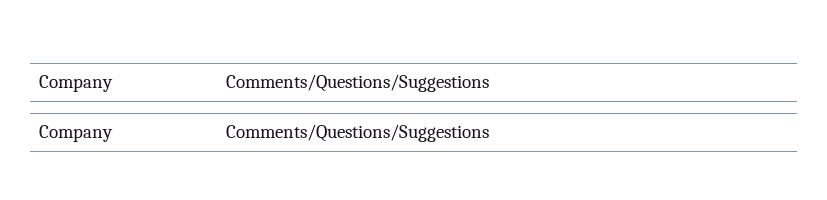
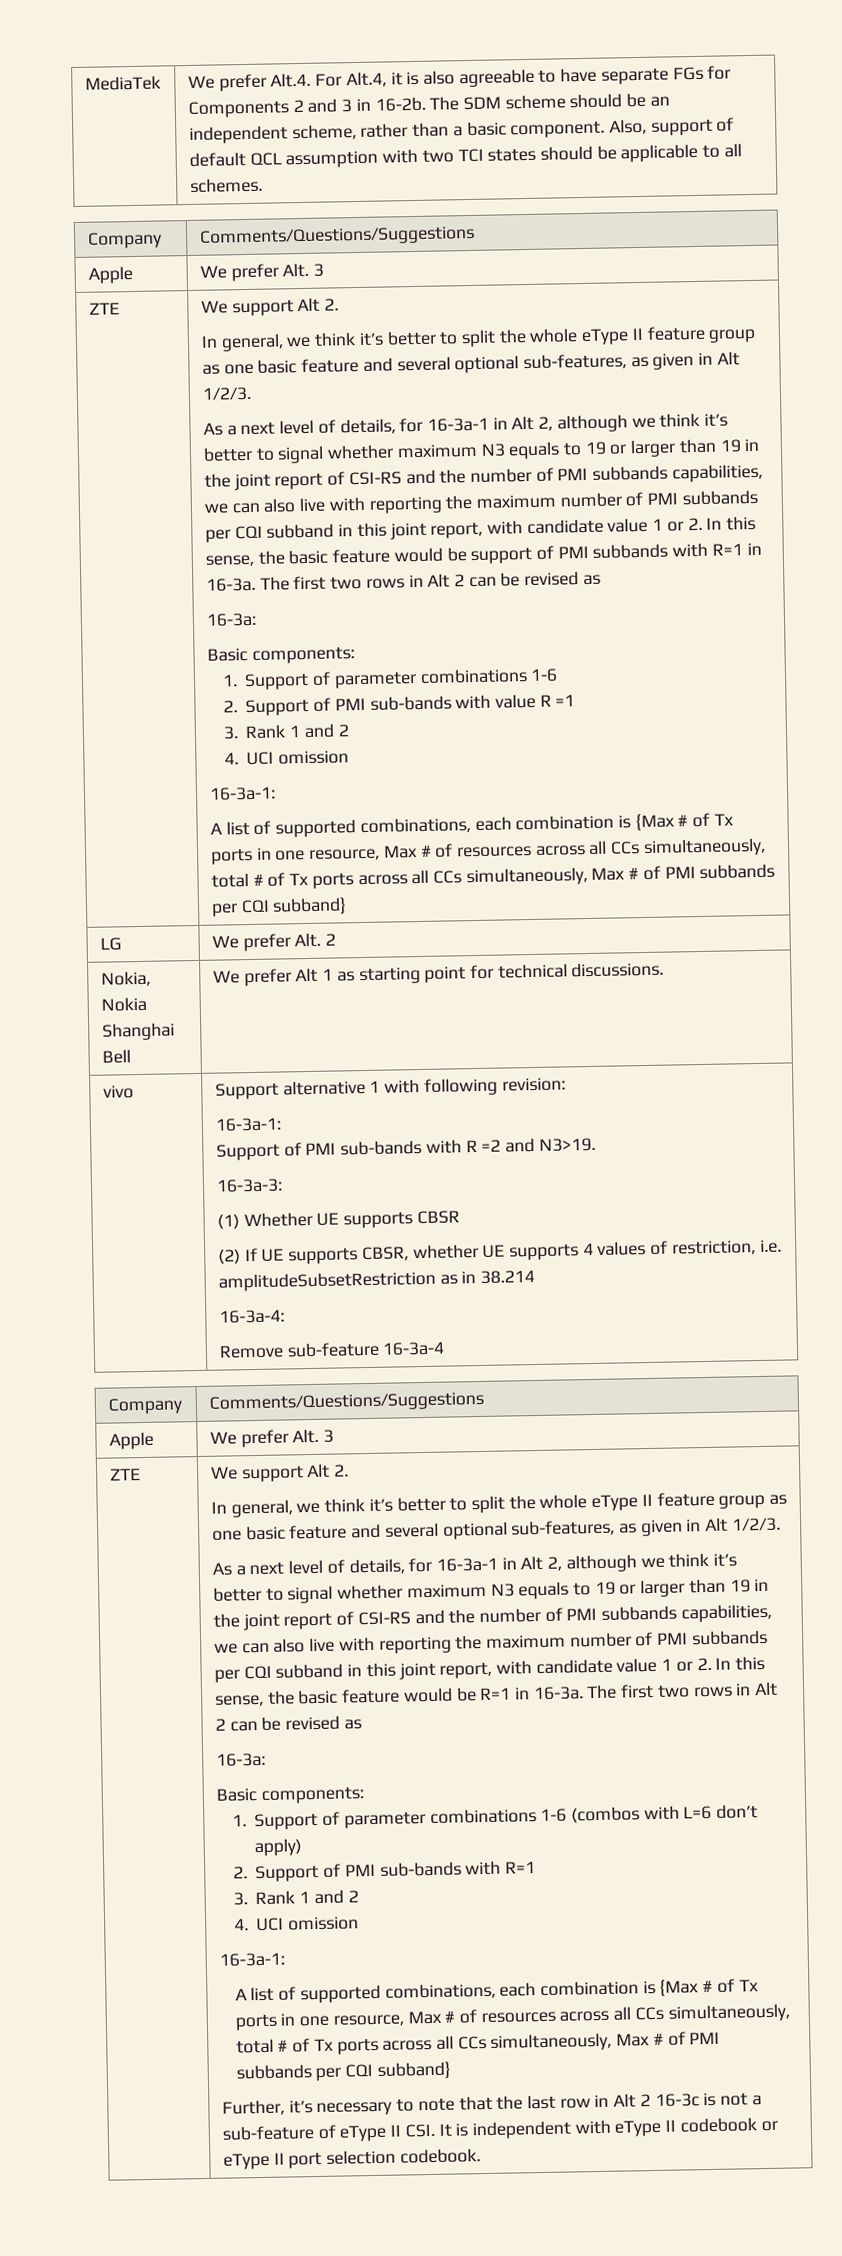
[38,75,113,92] [225,74,489,92] [38,125,113,142] [225,124,489,142] Company | Comments/Questions/Suggestions // Company | Comments/Questions/Suggestions -> [84,75,161,91] [187,65,732,92] [187,92,670,118] [188,117,735,144] [188,143,742,169] [189,177,263,193] [87,231,162,249] [198,225,475,247] [87,265,133,284] [199,262,325,282] [88,302,120,315] [200,297,340,317] [200,325,757,352] [201,351,740,375] [201,386,252,401] [202,412,729,436] [202,438,760,464] [203,463,763,491] [203,489,758,514] [204,515,757,543] [204,542,762,567] [205,571,601,592] [205,612,257,627] [206,646,355,664] [221,668,559,691] [222,693,576,717] [222,723,350,740] [223,750,350,766] [208,786,276,801] [209,812,734,838] [209,837,766,865] [210,863,776,889] [210,897,348,917] [99,937,122,951] [211,932,337,952] [100,970,151,987] [100,996,147,1012] [101,1022,175,1041] [101,1049,131,1064] [212,961,665,987] [102,1085,134,1099] [214,1077,566,1100] [214,1117,282,1132] [215,1137,596,1161] [215,1178,283,1193] [216,1210,460,1230] [217,1239,782,1265] [217,1269,536,1292] [218,1309,285,1324] [218,1341,446,1359] [107,1397,183,1415] [208,1391,484,1413] [108,1431,154,1450] [209,1428,335,1448] [109,1468,141,1481] [209,1463,350,1483] [210,1491,788,1518] [211,1517,781,1541] [211,1552,738,1576] [212,1578,770,1604] [212,1603,772,1631] [213,1629,768,1654] [213,1655,766,1683] [214,1681,779,1707] [214,1715,362,1732] [215,1752,266,1767] [215,1786,364,1804] [231,1804,759,1831] [254,1838,303,1857] [232,1860,536,1883] [232,1889,359,1906] [233,1916,360,1932] [218,1952,285,1967] [234,1978,759,2004] [234,2003,790,2031] [235,2031,721,2055] [235,2061,451,2082] [221,2092,762,2117] [221,2117,778,2142] [222,2148,481,2170] MediaTek | We prefer Alt.4. For Alt.4, it is also agreeable to have separate FGs for Components 2 and 3 in 16-2b. The SDM scheme should be an independent scheme, rather than a basic component. Also, support of default QCL assumption with two TCI states should be applicable to all schemes. // Company | Comments/Questions/Suggestions // Apple | We prefer Alt. 3 // ZTE | We support Alt 2. // In general, we think it’s better to split the whole eType II feature group as one basic feature and several optional sub-features, as given in Alt 1/2/3. // As a next level of details, for 16-3a-1 in Alt 2, although we think it’s better to signal whether maximum N3 equals to 19 or larger than 19 in the joint report of CSI-RS and the number of PMI subbands capabilities, we can also live with reporting the maximum number of PMI subbands per CQI subband in this joint report, with candidate value 1 or 2. In this sense, the basic feature would be support of PMI subbands with R=1 in 16-3a. The first two rows in Alt 2 can be revised as // 16-3a: // Basic components: // 1. Support of parameter combinations 1-6 // 2. Support of PMI sub-bands with value R =1 // 3. Rank 1 and 2 // 4. UCI omission // 16-3a-1: // A list of supported combinations, each combination is {Max # of Tx ports in one resource, Max # of resources across all CCs simultaneously, total # of Tx ports across all CCs simultaneously, Max # of PMI subbands per CQI subband} // LG | We prefer Alt. 2 // Nokia, Nokia Shanghai Bell | We prefer Alt 1 as starting point for technical discussions. // vivo | Support alternative 1 with following revision: // 16-3a-1: // Support of PMI sub-bands with R =2 and N3>19. // 16-3a-3: // (1) Whether UE supports CBSR // (2) If UE supports CBSR, whether UE supports 4 values of restriction, i.e. amplitudeSubsetRestriction as in 38.214 // 16-3a-4: // Remove sub-feature 16-3a-4 // Company | Comments/Questions/Suggestions // Apple | We prefer Alt. 3 // ZTE | We support Alt 2. // In general, we think it’s better to split the whole eType II feature group as one basic feature and several optional sub-features, as given in Alt 1/2/3. // As a next level of details, for 16-3a-1 in Alt 2, although we think it’s better to signal whether maximum N3 equals to 19 or larger than 19 in the joint report of CSI-RS and the number of PMI subbands capabilities, we can also live with reporting the maximum number of PMI subbands per CQI subband in this joint report, with candidate value 1 or 2. In this sense, the basic feature would be R=1 in 16-3a. The first two rows in Alt 2 can be revised as // 16-3a: // Basic components: // 1. Support of parameter combinations 1-6 (combos with L=6 don’t apply) // 2. Support of PMI sub-bands with R=1 // 3. Rank 1 and 2 // 4. UCI omission // 16-3a-1: // A list of supported combinations, each combination is {Max # of Tx ports in one resource, Max # of resources across all CCs simultaneously, total # of Tx ports across all CCs simultaneously, Max # of PMI subbands per CQI subband} // Further, it’s necessary to note that the last row in Alt 2 16-3c is not a sub-feature of eType II CSI. It is independent with eType II codebook or eType II port selection codebook.

